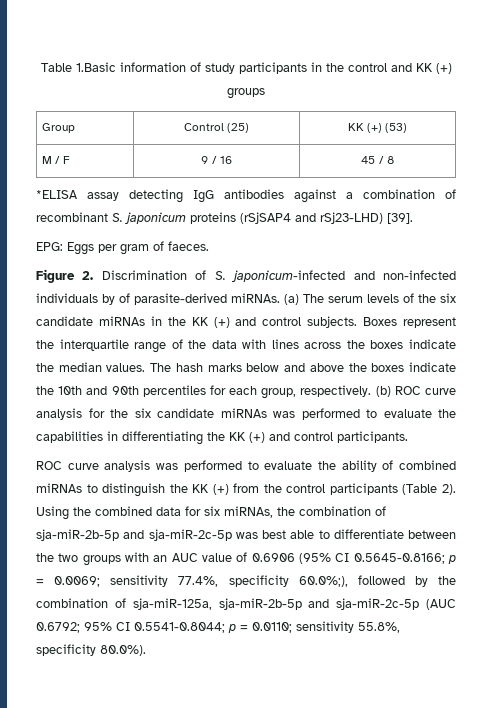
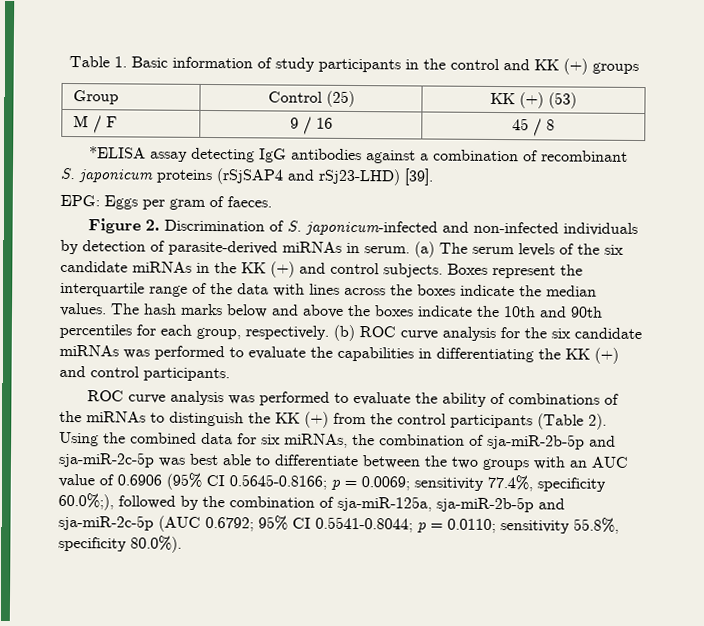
[75,62,116,72] 1.Basic -> [113,56,168,68] 1. Basic
(115, 299) none -> [82,240,146,252] detection
[231,293,280,303] miRNAs. -> [282,241,410,254] miRNAs in serum.
[398,460,456,470] combined -> [507,393,619,405] [59,410,82,423] combinations of the

